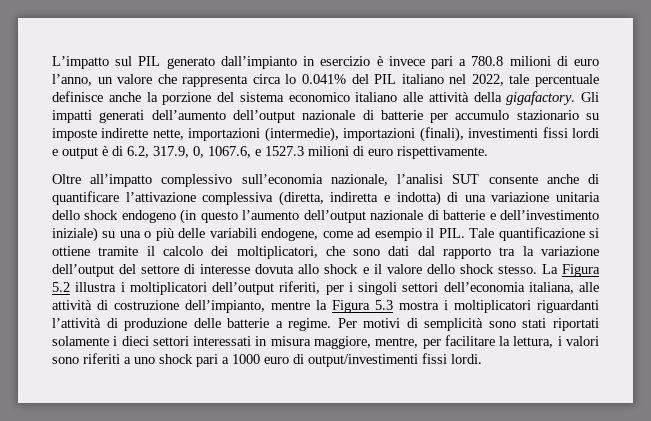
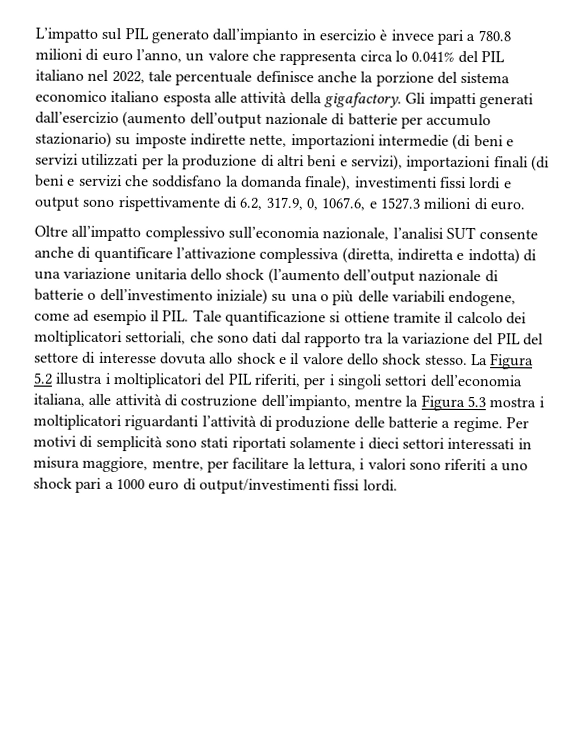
(398, 97) none -> [162,92,212,107] esposta
[151,110,226,120] dell’aumento -> [35,111,187,128] dall’esercizio (aumento
[516,110,579,120] stazionario -> [35,131,112,148] stazionario)
[264,127,464,142] (intermedie), importazioni (finali), -> [377,133,514,151] [35,153,550,172] [35,174,352,192] intermedie (di beni e servizi utilizzati per la produzione di altri beni e servizi), importazioni finali (di beni e servizi che soddisfano la domanda finale),
[102,146,108,156] è -> [82,196,220,212] sono rispettivamente
[368,146,488,159] euro rispettivamente. -> [489,201,525,211] euro.
[121,209,496,224] endogeno (in questo l’aumento dell’output nazionale di batterie e -> [267,267,499,285] [34,288,97,301] (l’aumento dell’output nazionale di batterie o
[236,246,318,259] moltiplicatori, -> [34,330,187,347] moltiplicatori settoriali,
[52,264,114,277] dell’output -> [473,333,521,346] del PIL
[212,282,274,295] dell’output -> [204,373,253,386] del PIL

